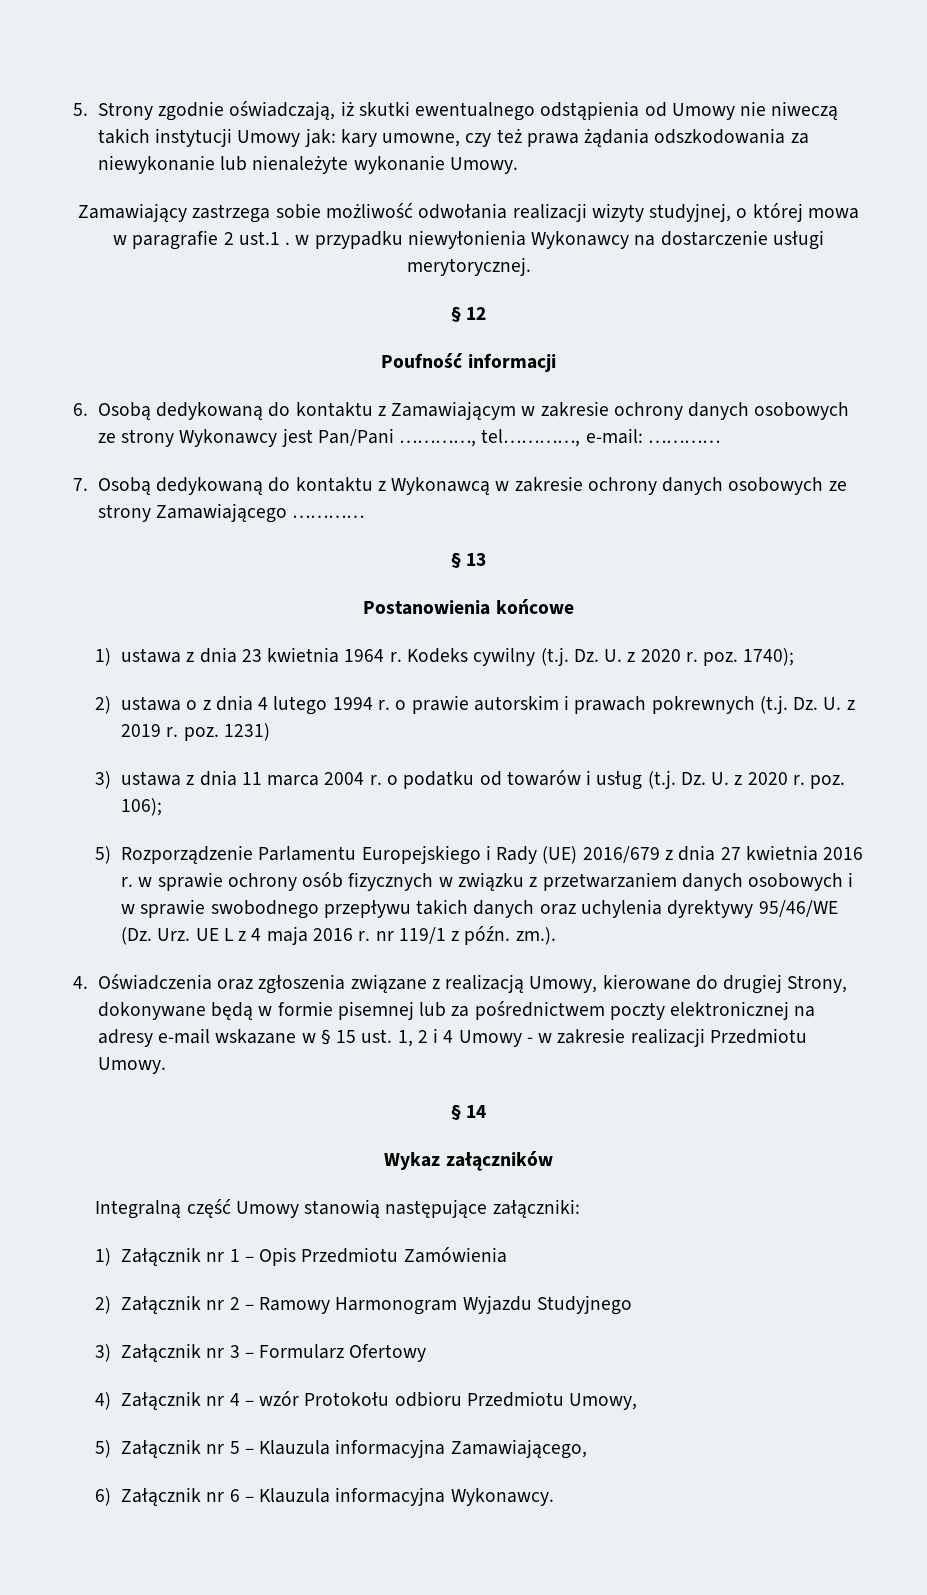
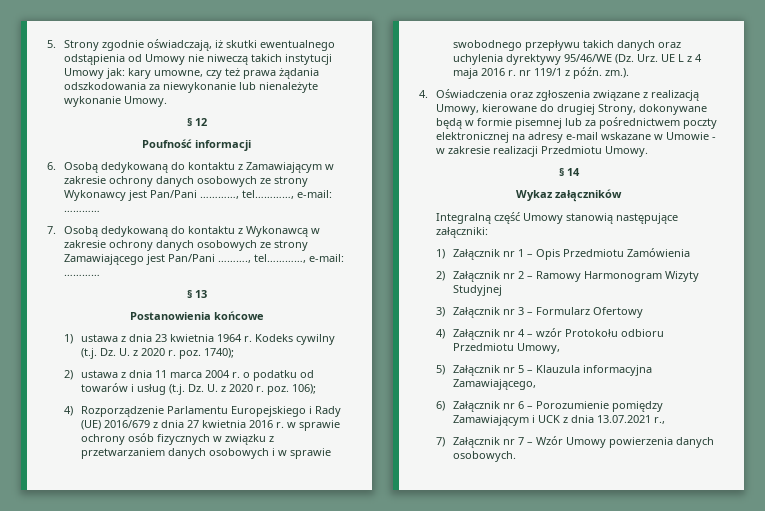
[78,203,859,223] [113,230,824,250] [406,257,531,276] // Zamawiający zastrzega sobie możliwość odwołania realizacji wizyty studyjnej, o której mowa w paragrafie 2 ust.1 . w przypadku niewyłonienia Wykonawcy na dostarczenie usługi merytorycznej. -> (168, 101) none
(288, 513) none -> [146,254,345,265] jest Pan/Pani ………., tel…………, e-mail:
[186,695,855,715] [121,723,270,741] [95,771,182,789] o z dnia 4 lutego 1994 r. o prawie autorskim i prawach pokrewnych (t.j. Dz. U. z 2019 r. poz. 1231) // 3) ustawa -> (119, 374) none
[95,846,112,864] 5) -> [64,406,74,416] 4)
[320,1028,522,1047] § 15 ust. 1, 2 i 4 Umowy -> [666,132,710,140] Umowie
[462,1295,632,1315] Wyjazdu Studyjnego -> [665,271,700,282] [453,285,503,296] Wizyty Studyjnej
[259,1487,554,1506] Klauzula informacyjna Wykonawcy. -> [536,401,664,412] [453,415,666,426] [436,436,715,448] [453,451,517,462] Porozumienie pomiędzy Zamawiającym i UCK z dnia 13.07.2021 r., // 7) Załącznik nr 7 – Wzór Umowy powierzenia danych osobowych.

